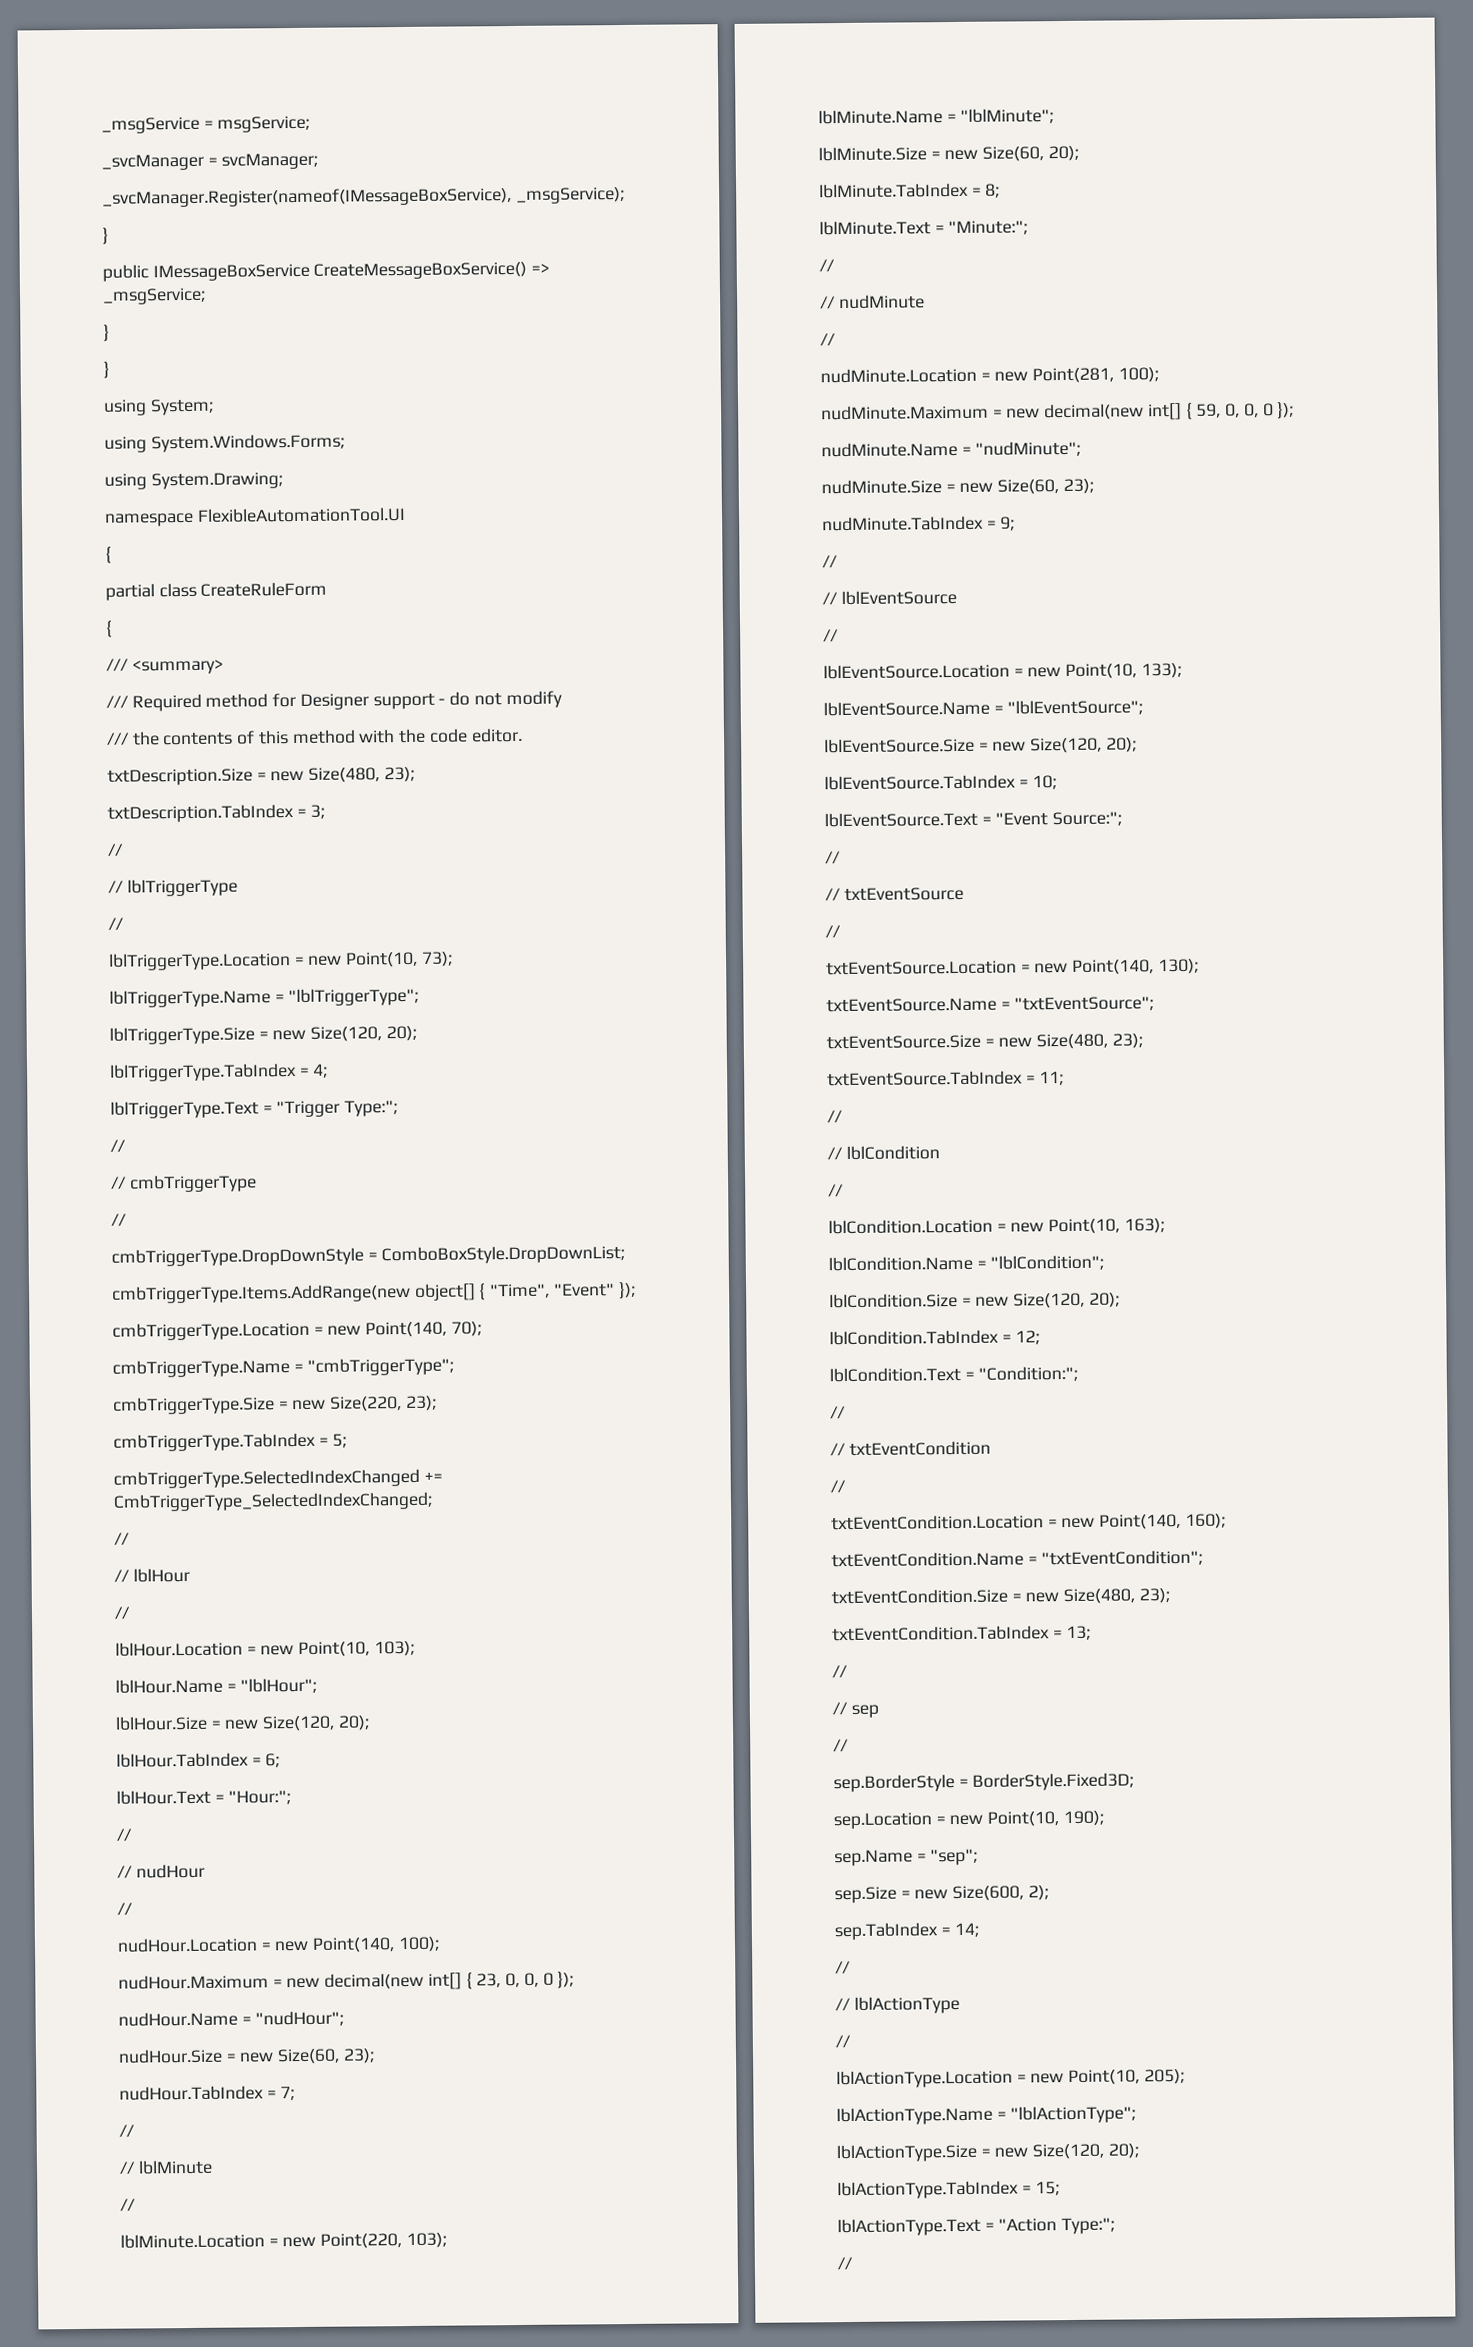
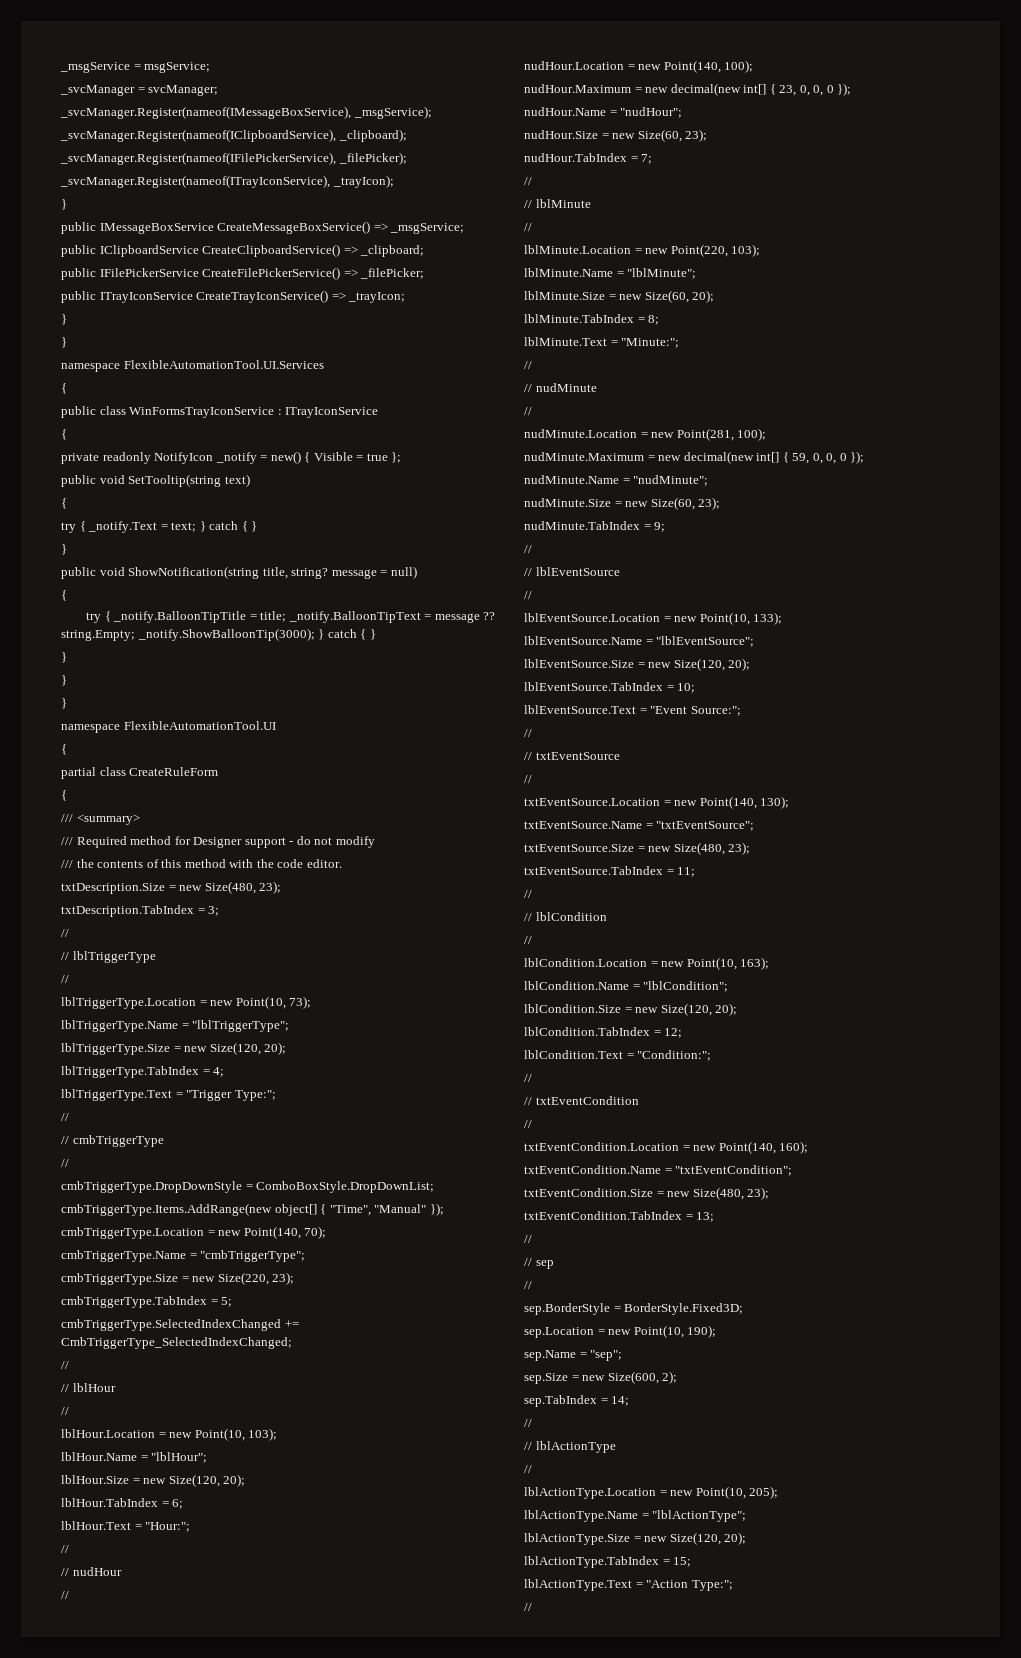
(625, 195) none -> [60,129,407,142] [60,152,407,165] [60,175,394,188] // _svcManager.Register(nameof(IClipboardService), _clipboard); // _svcManager.Register(nameof(IFilePickerService), _filePicker); // _svcManager.Register(nameof(ITrayIconService), _trayIcon);
[103,324,110,342] [103,361,110,379] [103,398,214,416] [104,433,345,453] [104,472,283,490] } // } // using System; // using System.Windows.Forms; // using System.Drawing; -> [61,244,425,257] [61,267,425,280] [61,290,406,303] [61,314,67,325] [61,337,67,348] [61,360,324,372] [61,383,67,394] [61,406,379,418] [61,429,67,440] [61,451,402,464] [61,474,250,487] [61,498,67,509] [61,521,258,533] [61,544,67,555] [61,566,417,579] [61,590,67,601] [86,611,496,623] [61,628,376,641] [61,652,67,663] [61,675,67,686] [61,698,67,709] public IClipboardService CreateClipboardService() => _clipboard; // public IFilePickerService CreateFilePickerService() => _filePicker; // public ITrayIconService CreateTrayIconService() => _trayIcon; // } // } // namespace FlexibleAutomationTool.UI.Services // { // public class WinFormsTrayIconService : ITrayIconService // { // private readonly NotifyIcon _notify = new() { Visible = true }; // public void SetTooltip(string text) // { // try { _notify.Text = text; } catch { } // } // public void ShowNotification(string title, string? message = null) // { // try { _notify.BalloonTipTitle = title; _notify.BalloonTipText = message ?? string.Empty; _notify.ShowBalloonTip(3000); } catch { } // } // } // }
[552,1283,615,1297] "Event" -> [374,1204,427,1213] "Manual"

